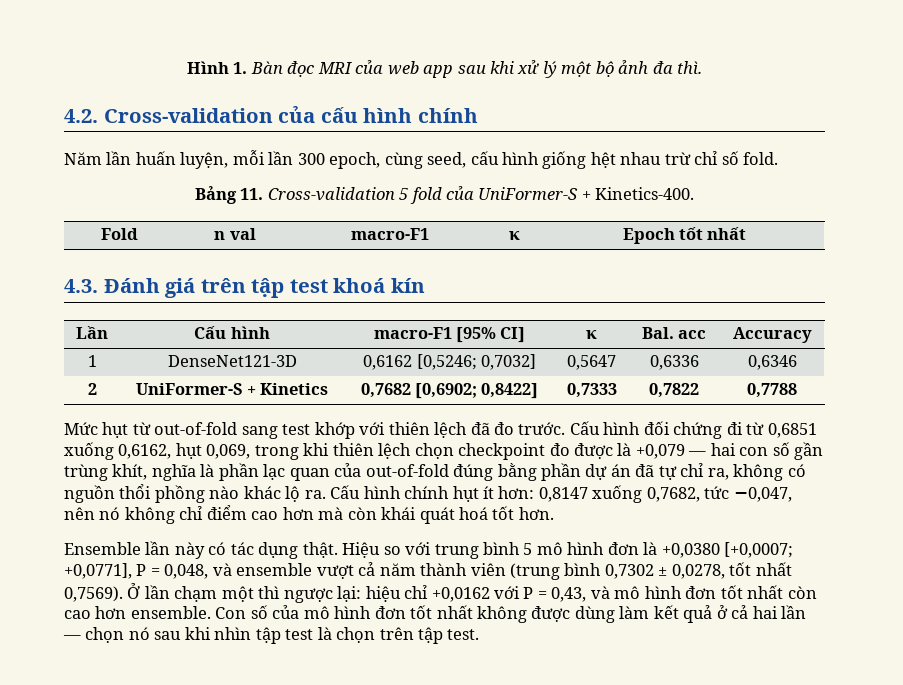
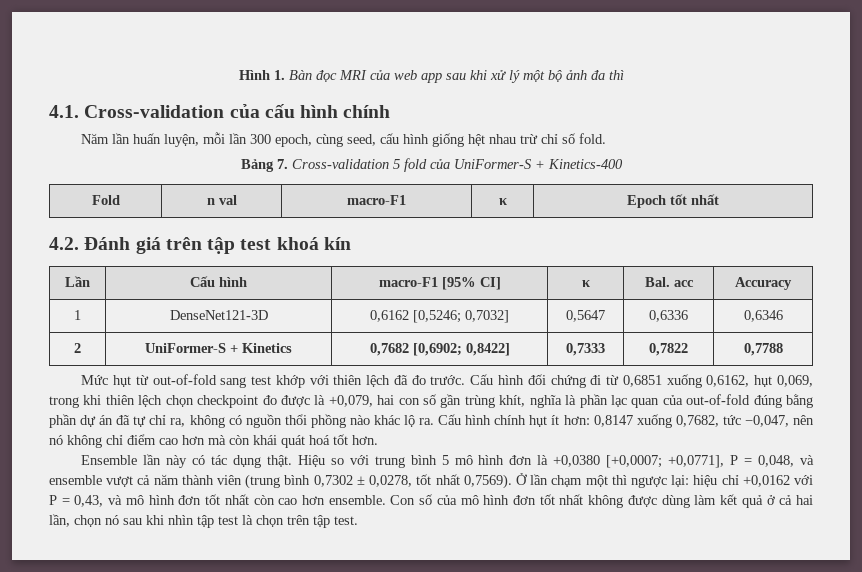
[677,61,703,74] [64,109,98,123] thì. // 4.2. -> [608,70,624,80] [49,105,79,118] thì // 4.1.
[240,188,264,200] 11. -> [276,159,288,169] 7.
[595,187,695,200] Kinetics-400. -> [547,159,623,169] Kinetics-400
[64,279,98,293] 4.3. -> [49,237,79,250] 4.2.
[635,444,707,459] +0,079 — -> [328,395,373,407] +0,079,
[781,605,807,619] [63,635,81,640] lần — -> [49,514,70,527] lần,

